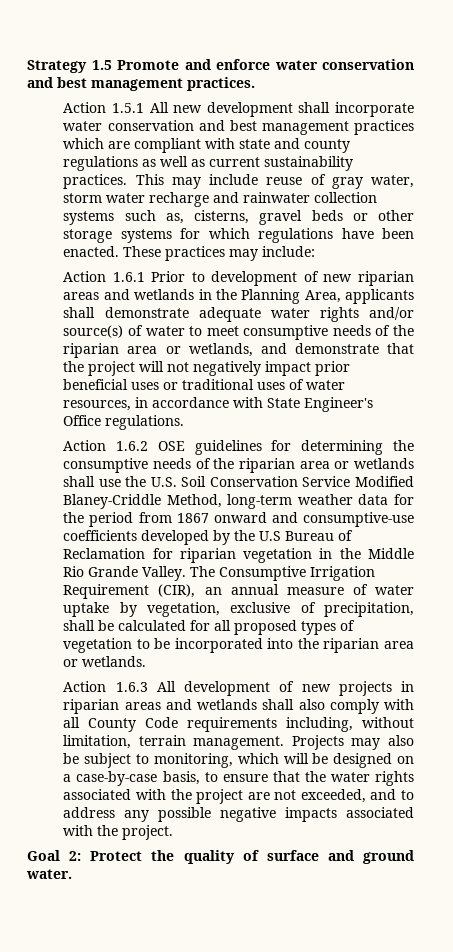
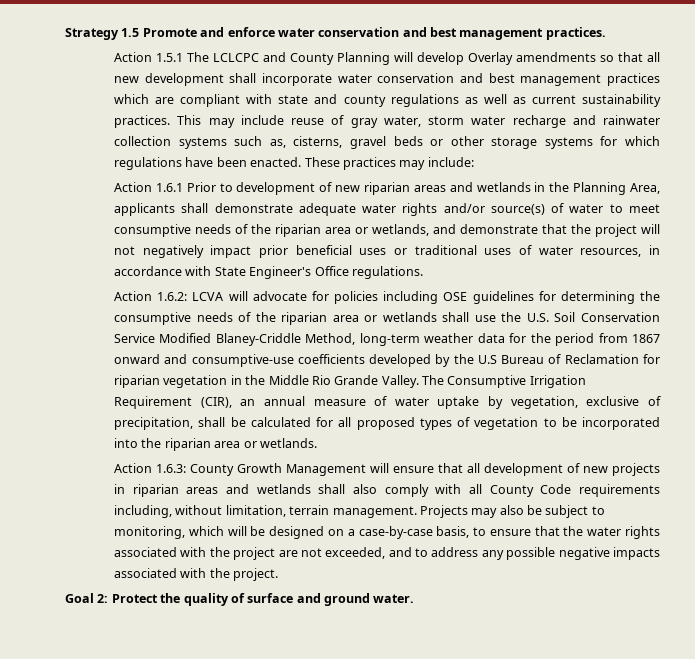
[149,102,169,113] All -> [187,52,660,65] The LCLCPC and County Planning will develop Overlay amendments so that all
[116,441,149,451] 1.6.2 -> [157,291,439,304] 1.6.2: LCVA will advocate for policies including
[115,681,176,692] 1.6.3 All -> [156,463,481,476] 1.6.3: County Growth Management will ensure that all

